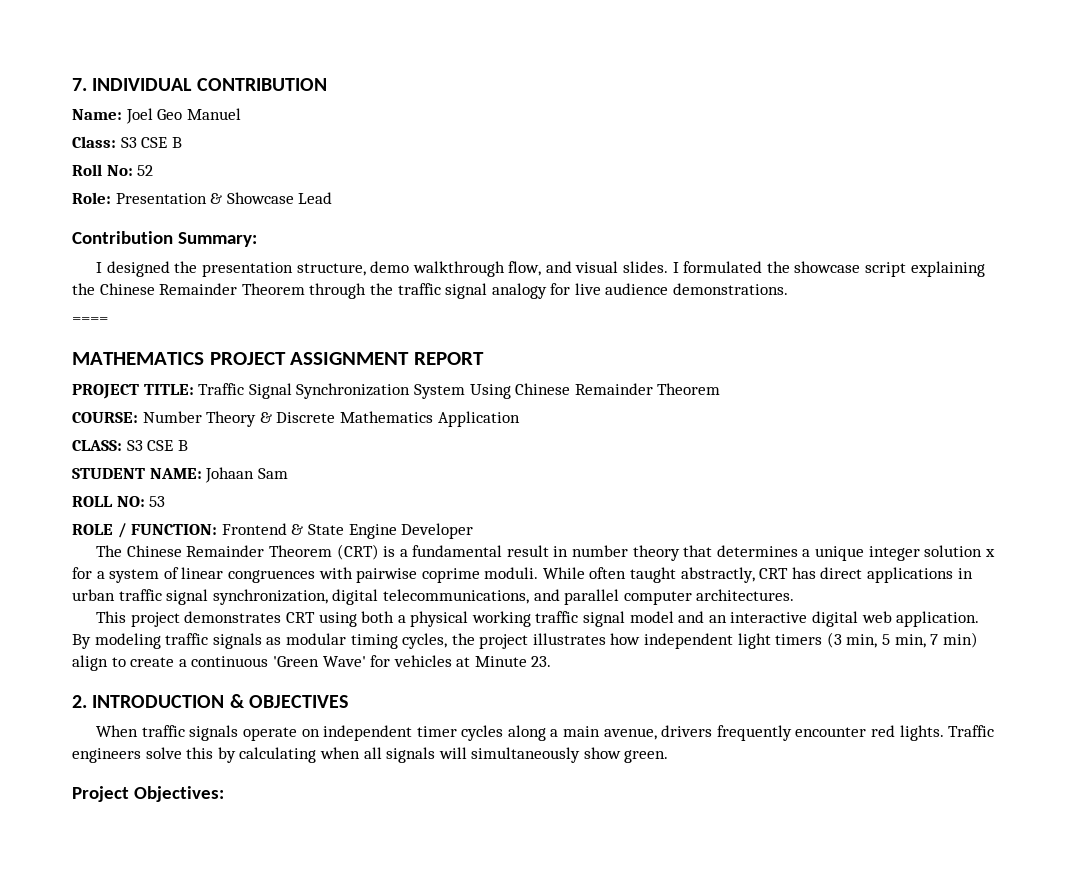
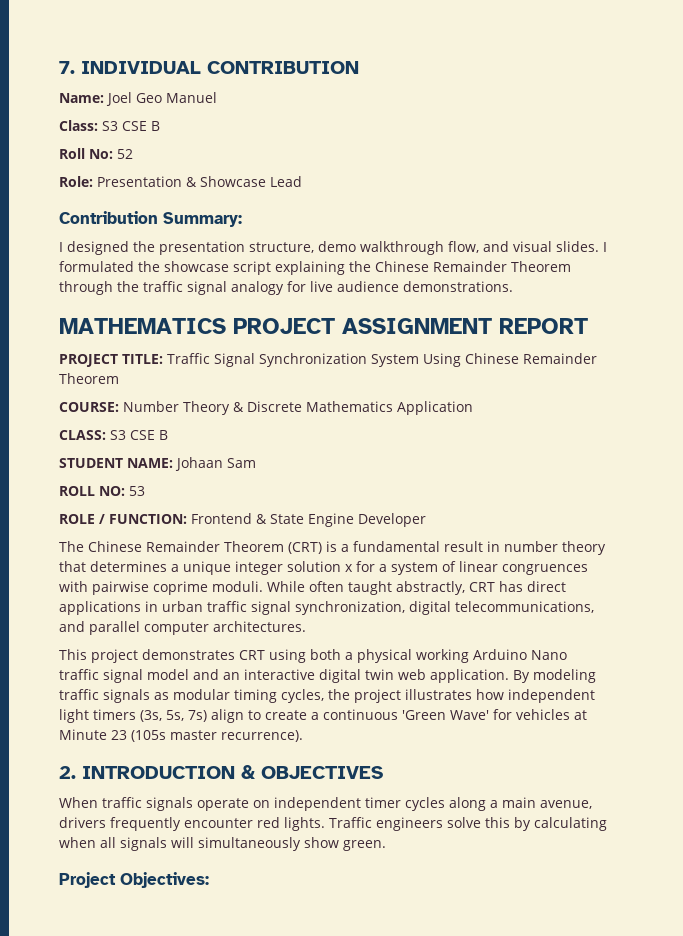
[72,317,108,323] // ==== -> (513, 286) none
(531, 619) none -> [473,649,567,660] Arduino Nano
(859, 619) none -> [365,669,394,680] twin
[826,632,978,648] (3 min, 5 min, 7 min) -> [140,710,207,722] (3s, 5s, 7s)
[531,656,552,667] 23. -> [111,730,303,742] 23 (105s master recurrence).

